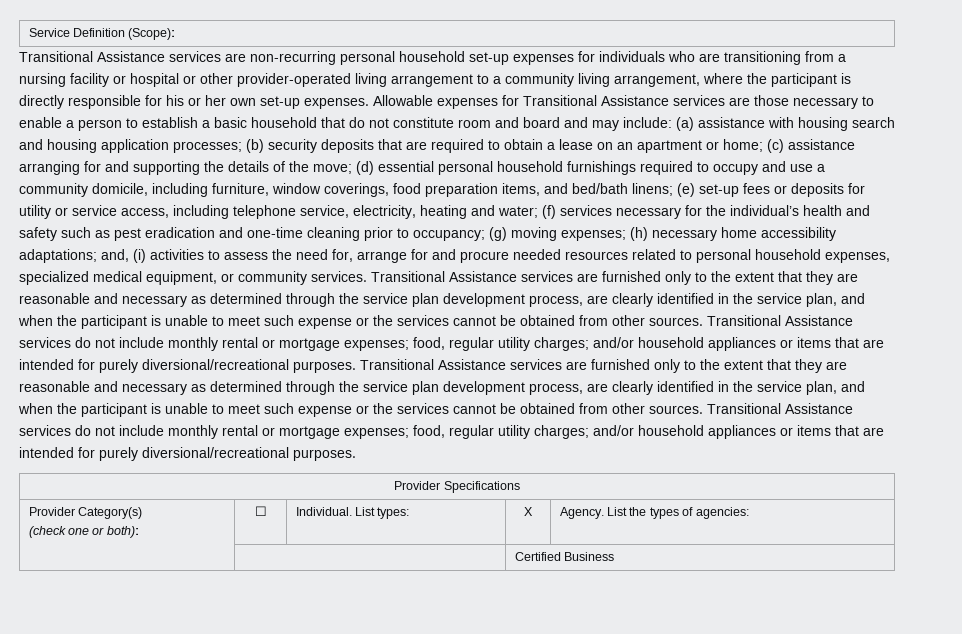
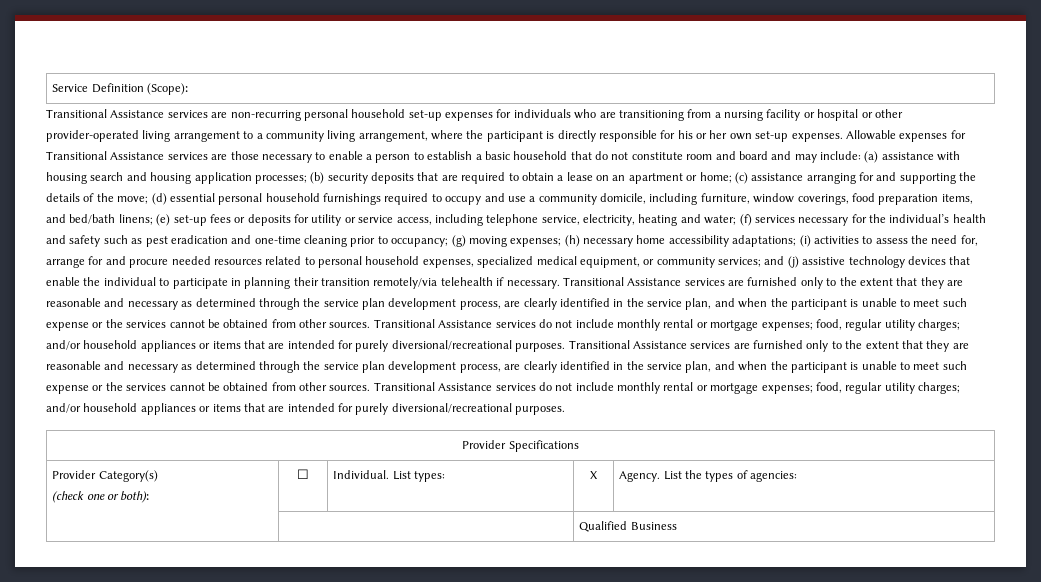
[101,249,129,262] and, -> (797, 241) none
[311,271,367,282] services. -> [718,256,971,268] [46,277,560,289] services; and (j) assistive technology devices that enable the individual to participate in planning their transition remotely/via telehealth if necessary.
[514,552,561,561] Certified -> [579,521,628,532] Qualified

